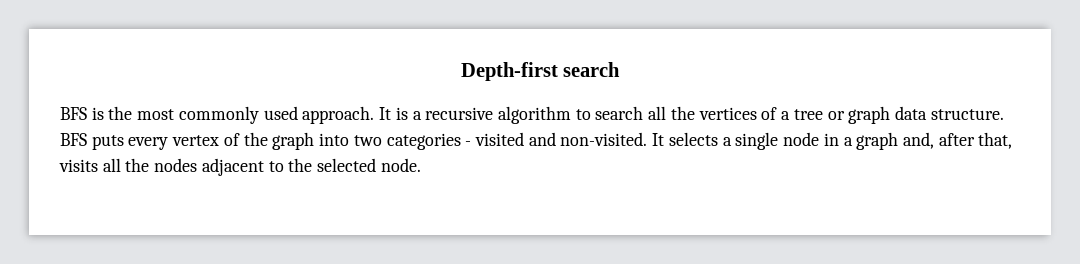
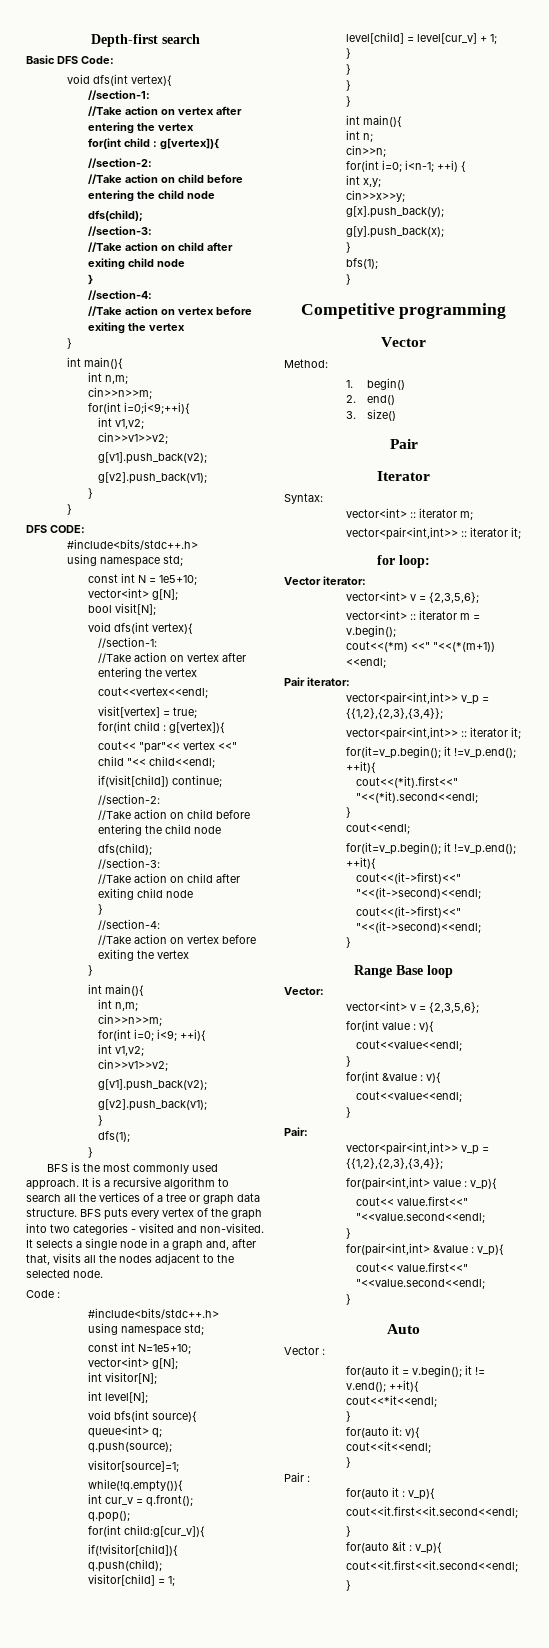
(621, 69) none -> [26,55,114,64] [67,74,173,86] [88,90,151,100] [88,106,243,116] [88,122,195,134] [88,138,220,150] [88,158,153,168] [88,174,244,184] [88,190,216,202] [88,210,144,221] [88,226,153,236] [88,242,234,252] [88,258,186,270] [88,274,94,285] [88,290,153,300] [88,306,253,316] [88,322,186,334] [67,338,73,349] [67,357,124,369] [88,372,129,384] [88,387,153,399] [88,402,191,414] [97,417,144,429] [97,432,168,444] [97,452,207,464] [97,472,207,484] [88,488,94,499] [67,504,73,515] [26,525,85,533] [67,539,199,550] [67,554,184,567] [88,573,198,585] [88,588,179,600] [88,603,157,615] [88,622,194,634] [97,637,157,648] [97,652,246,663] [97,667,197,679] [97,687,208,698] [97,706,197,718] [97,721,225,733] [97,741,237,753] [97,756,215,768] [97,775,222,787] [97,794,160,805] [97,809,250,820] [97,824,221,836] [97,843,152,855] [97,858,160,869] [97,873,240,884] [97,888,193,900] [97,904,103,915] [97,919,160,930] [97,934,256,945] [97,949,189,961] [88,965,94,976] [88,984,145,996] [97,999,138,1011] [97,1014,162,1026] [97,1029,206,1041] [97,1044,144,1056] [97,1059,168,1071] [97,1079,207,1091] [97,1099,207,1111] [97,1115,103,1126] [97,1131,130,1142] [88,1147,94,1158] // Basic DFS Code: // void dfs(int vertex){ // //section-1: // //Take action on vertex after entering the vertex // for(int child : g[vertex]){ // //section-2: // //Take action on child before entering the child node // dfs(child); // //section-3: // //Take action on child after exiting child node // } // //section-4: // //Take action on vertex before exiting the vertex // } // int main(){ // int n,m; // cin>>n>>m; // for(int i=0;i<9;++i){ // int v1,v2; // cin>>v1>>v2; // g[v1].push_back(v2); // g[v2].push_back(v1); // } // } // DFS CODE: // #include<bits/stdc++.h> // using namespace std; // const int N = 1e5+10; // vector<int> g[N]; // bool visit[N]; // void dfs(int vertex){ // //section-1: // //Take action on vertex after entering the vertex // cout<<vertex<<endl; // visit[vertex] = true; // for(int child : g[vertex]){ // cout<< "par"<< vertex <<" child "<< child<<endl; // if(visit[child]) continue; // //section-2: // //Take action on child before entering the child node // dfs(child); // //section-3: // //Take action on child after exiting child node // } // //section-4: // //Take action on vertex before exiting the vertex // } // int main(){ // int n,m; // cin>>n>>m; // for(int i=0; i<9; ++i){ // int v1,v2; // cin>>v1>>v2; // g[v1].push_back(v2); // g[v2].push_back(v1); // } // dfs(1); // }
(421, 165) none -> [26,1290,60,1298] [88,1308,220,1319] [88,1323,205,1336] [88,1342,192,1354] [88,1357,179,1369] [88,1372,158,1384] [88,1391,149,1403] [88,1410,198,1422] [88,1425,163,1438] [88,1442,173,1453] [88,1460,180,1472] [88,1479,184,1492] [88,1494,194,1507] [88,1511,131,1522] [88,1525,206,1537] [88,1544,179,1556] [88,1559,163,1572] [88,1574,176,1586] [346,32,498,44] [346,48,352,59] [346,64,352,75] [346,80,352,91] [346,96,352,107] [346,115,403,127] [346,130,374,142] [346,145,387,157] [346,160,467,172] [346,175,382,187] [346,190,406,202] [346,206,445,218] [346,226,445,238] [346,242,352,253] [346,258,379,269] [346,274,352,285] [300,303,507,319] [381,337,426,347] [284,359,328,368] [346,378,405,390] [346,395,395,405] [346,409,396,421] [389,439,418,449] [377,471,430,481] [284,493,323,504] [346,508,474,520] [346,527,522,540] [377,555,430,568] [284,576,366,585] [346,591,480,603] [346,610,481,620] [346,625,397,637] [346,641,496,652] [346,658,387,668] [284,677,350,686] [346,692,490,705] [346,708,444,719] [346,727,522,740] [346,746,517,759] [346,761,377,773] [355,776,458,788] [355,791,478,803] [346,807,352,818] [346,823,411,834] [346,842,517,855] [346,857,377,869] [355,872,461,884] [355,887,481,899] [355,906,461,918] [355,921,481,933] [346,937,352,948] [354,965,453,978] [284,987,324,995] [346,1001,480,1013] [346,1020,435,1032] [355,1040,462,1051] [346,1056,352,1067] [346,1071,442,1083] [355,1091,462,1102] [346,1107,352,1118] [284,1127,308,1136] [346,1142,490,1155] [346,1158,444,1169] [346,1177,498,1190] [355,1196,468,1206] [355,1213,485,1223] [346,1228,352,1239] [346,1243,505,1256] [355,1262,468,1272] [355,1279,485,1289] [346,1294,352,1305] [387,1324,420,1334] [284,1346,325,1355] [346,1365,486,1377] [346,1380,420,1392] [346,1395,438,1407] [346,1411,352,1422] [346,1426,421,1438] [346,1441,432,1453] [346,1457,352,1468] [284,1472,310,1482] [346,1487,436,1500] [346,1506,519,1518] [346,1526,352,1537] [346,1541,443,1554] [346,1560,519,1572] [346,1580,352,1591] // Code : // #include<bits/stdc++.h> // using namespace std; // const int N=1e5+10; // vector<int> g[N]; // int visitor[N]; // int level[N]; // void bfs(int source){ // queue<int> q; // q.push(source); // visitor[source]=1; // while(!q.empty()){ // int cur_v = q.front(); // q.pop(); // for(int child:g[cur_v]){ // if(!visitor[child]){ // q.push(child); // visitor[child] = 1; // level[child] = level[cur_v] + 1; // } // } // } // } // int main(){ // int n; // cin>>n; // for(int i=0; i<n-1; ++i) { // int x,y; // cin>>x>>y; // g[x].push_back(y); // g[y].push_back(x); // } // bfs(1); // } // Competitive programming // Vector // Method: // 1. begin() // 2. end() // 3. size() // Pair // Iterator // Syntax: // vector<int> :: iterator m; // vector<pair<int,int>> :: iterator it; // for loop: // Vector iterator: // vector<int> v = {2,3,5,6}; // vector<int> :: iterator m = v.begin(); // cout<<(*m) <<" "<<(*(m+1)) <<endl; // Pair iterator: // vector<pair<int,int>> v_p = {{1,2},{2,3},{3,4}}; // vector<pair<int,int>> :: iterator it; // for(it=v_p.begin(); it !=v_p.end(); ++it){ // cout<<(*it).first<<" "<<(*it).second<<endl; // } // cout<<endl; // for(it=v_p.begin(); it !=v_p.end(); ++it){ // cout<<(it->first)<<" "<<(it->second)<<endl; // cout<<(it->first)<<" "<<(it->second)<<endl; // } // Range Base loop // Vector: // vector<int> v = {2,3,5,6}; // for(int value : v){ // cout<<value<<endl; // } // for(int &value : v){ // cout<<value<<endl; // } // Pair: // vector<pair<int,int>> v_p = {{1,2},{2,3},{3,4}}; // for(pair<int,int> value : v_p){ // cout<< value.first<<" "<<value.second<<endl; // } // for(pair<int,int> &value : v_p){ // cout<< value.first<<" "<<value.second<<endl; // } // Auto // Vector : // for(auto it = v.begin(); it != v.end(); ++it){ // cout<<*it<<endl; // } // for(auto it: v){ // cout<<it<<endl; // } // Pair : // for(auto it : v_p){ // cout<<it.first<<it.second<<endl; // } // for(auto &it : v_p){ // cout<<it.first<<it.second<<endl; // }

